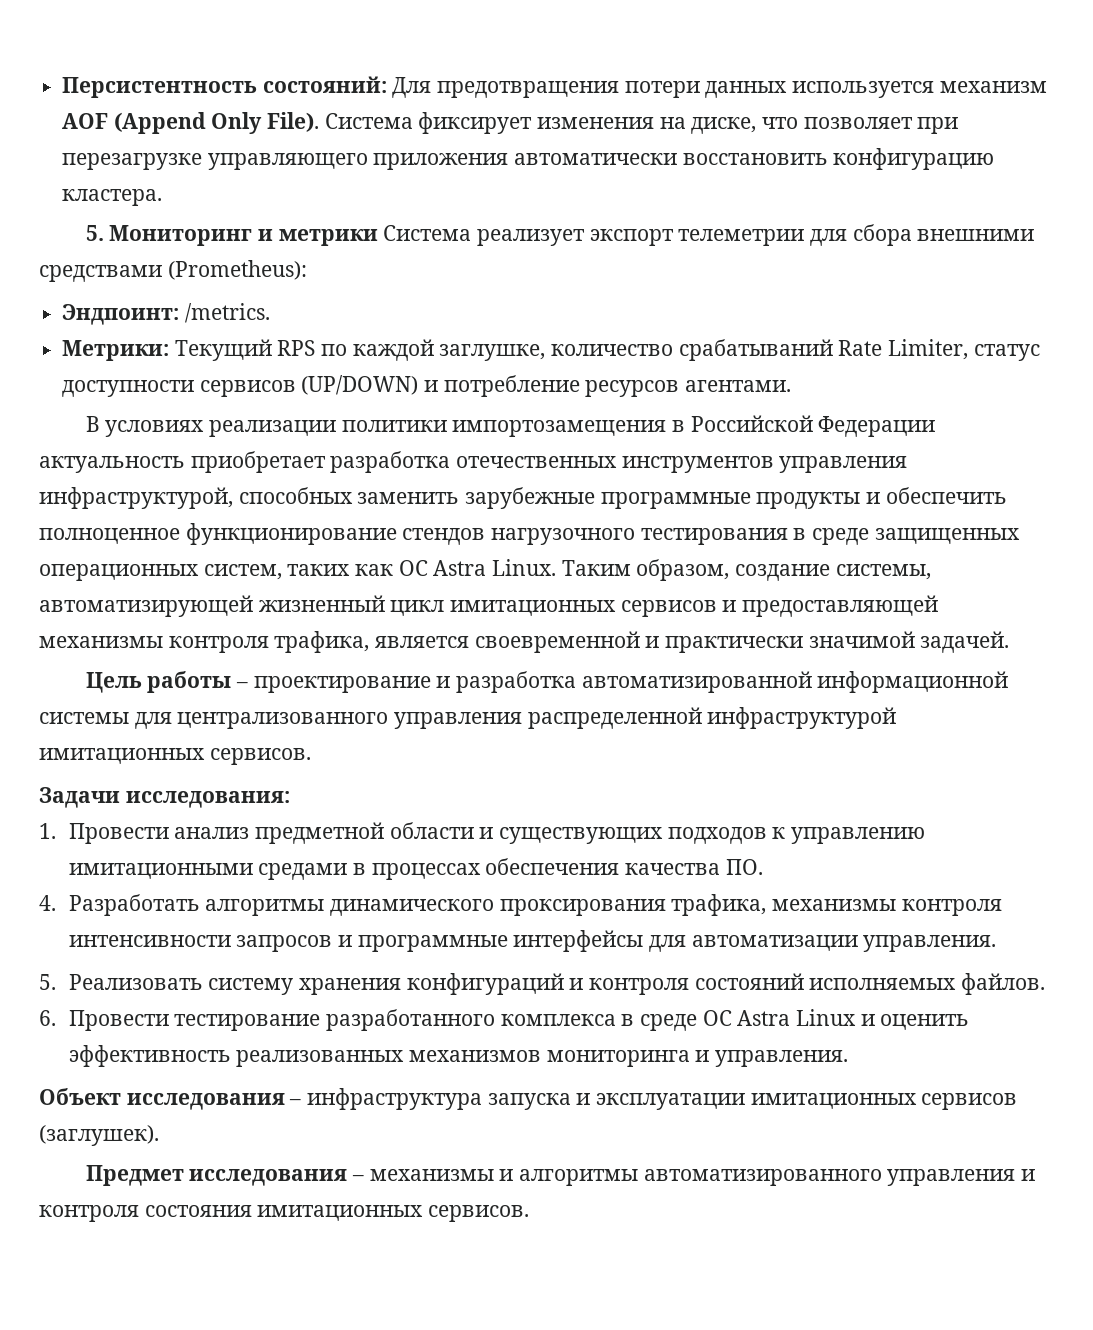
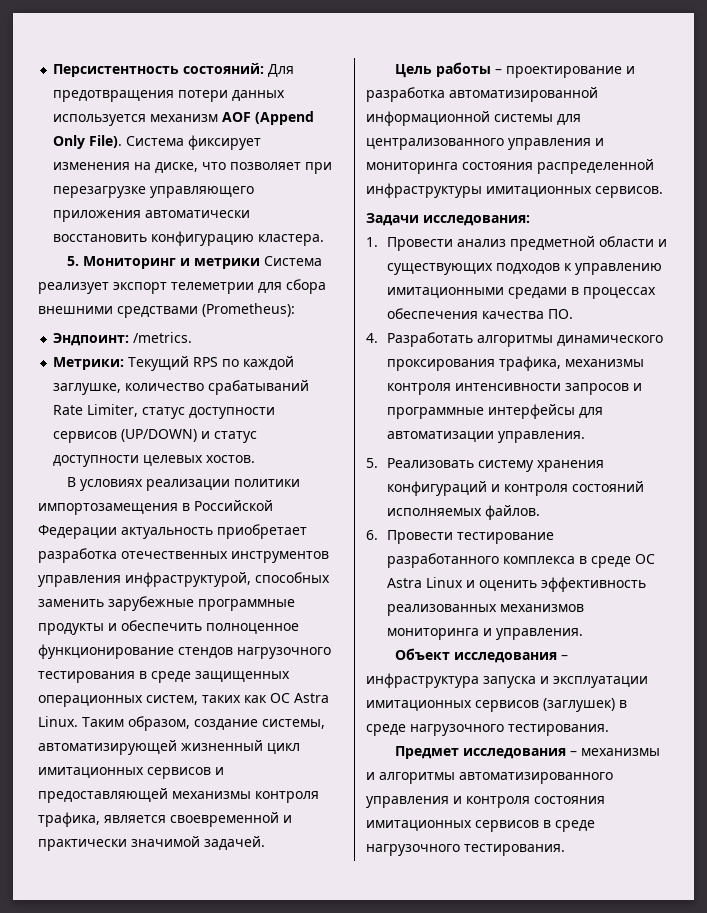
[443,375,792,397] потребление ресурсов агентами. -> [214,431,258,443] [53,455,256,467] статус доступности целевых хостов.
[527,707,897,729] распределенной инфраструктурой -> [595,138,604,146] [366,159,654,174] [366,183,482,198] и мониторинга состояния распределенной инфраструктуры
[39,1125,159,1146] (заглушек). -> [543,698,627,712] [366,724,609,736] (заглушек) в среде нагрузочного тестирования.
[428,1205,530,1222] сервисов. -> [475,820,595,832] [366,844,565,856] сервисов в среде нагрузочного тестирования.

